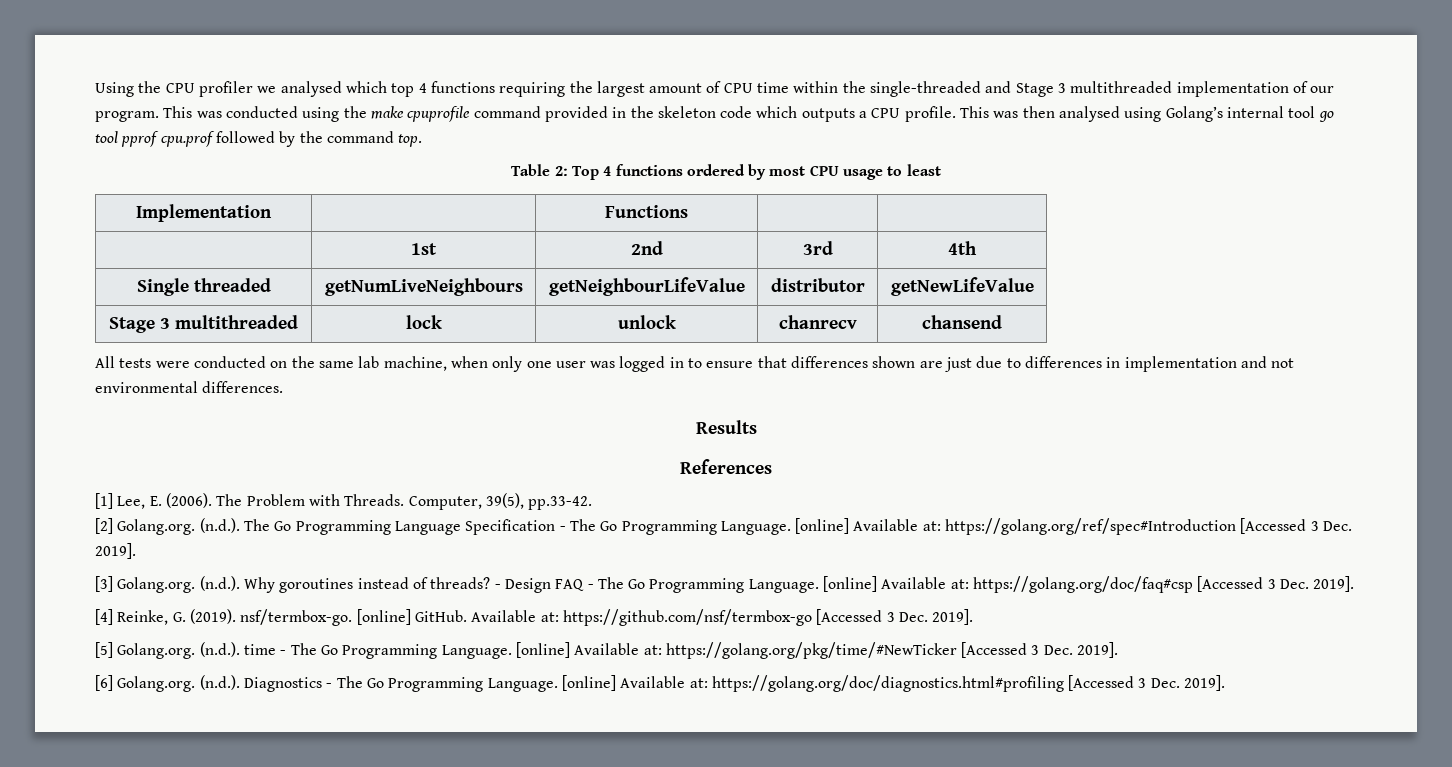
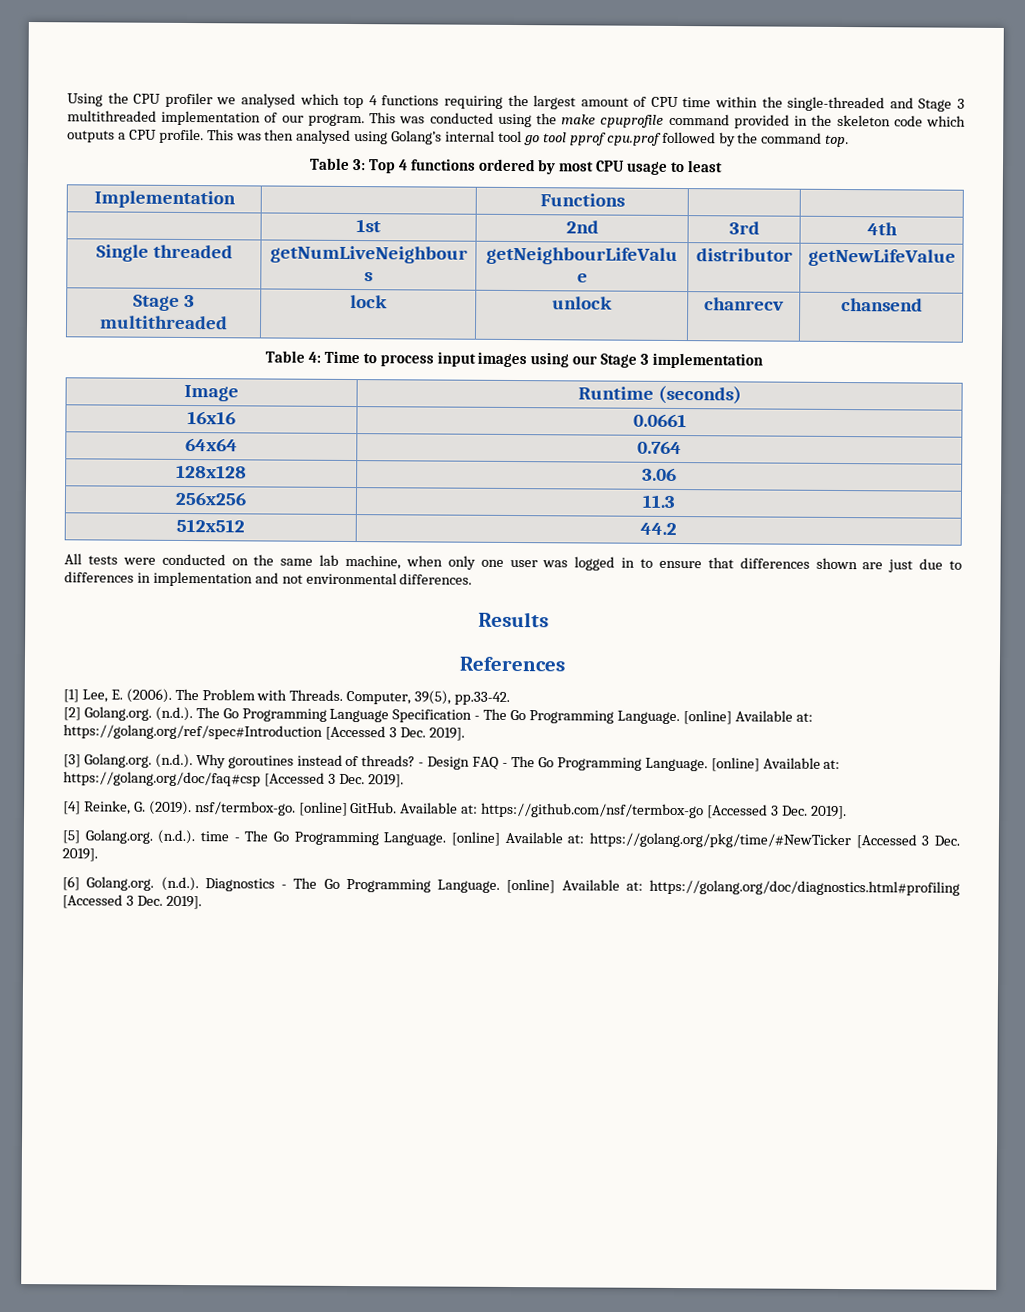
[554,166,568,176] 2: -> [351,159,366,171] 3:
(1002, 322) none -> [264,350,764,369] [184,384,239,402] [577,385,742,405] [187,411,236,425] [632,413,687,428] [185,437,238,452] [637,440,682,455] [176,464,247,479] [642,467,677,481] [175,491,246,506] [642,494,675,508] [176,518,245,533] [640,522,677,536] // Table 4: Time to process input images using our Stage 3 implementation // Image | Runtime (seconds) // 16x16 | 0.0661 // 64x64 | 0.764 // 128x128 | 3.06 // 256x256 | 11.3 // 512x512 | 44.2

